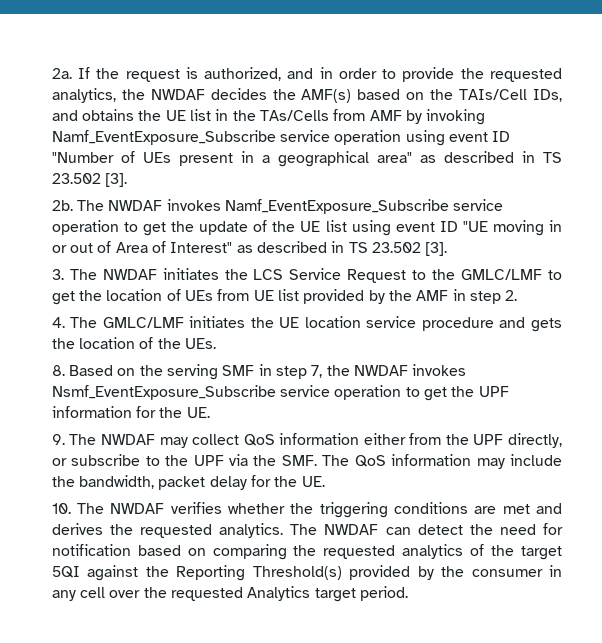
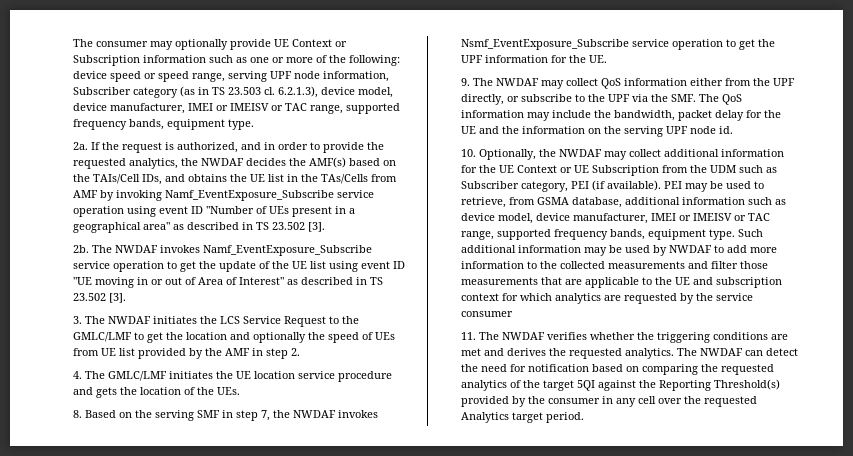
(51, 73) none -> [73,39,348,50] [73,55,401,66] [73,71,390,82] [73,86,394,98] [73,103,401,114] [73,119,255,130] The consumer may optionally provide UE Context or Subscription information such as one or more of the following: device speed or speed range, serving UPF node information, Subscriber category (as in TS 23.503 cl. 6.2.1.3), device model, device manufacturer, IMEI or IMEISV or TAC range, supported frequency bands, equipment type. //
(163, 295) none -> [230,332,360,343] and optionally the speed
[301,476,325,487] [51,503,71,514] UE. // 10. -> [461,126,734,137] [461,149,785,160] [461,165,778,176] [461,180,765,192] [461,197,787,208] [461,213,771,224] [461,229,764,240] [461,245,778,256] [461,261,769,269] [461,277,783,288] [461,293,754,304] [461,311,514,317] [461,332,477,340] UE and the information on the serving UPF node id. // 10. Optionally, the NWDAF may collect additional information for the UE Context or UE Subscription from the UDM such as Subscriber category, PEI (if available). PEI may be used to retrieve, from GSMA database, additional information such as device model, device manufacturer, IMEI or IMEISV or TAC range, supported frequency bands, equipment type. Such additional information may be used by NWDAF to add more information to the collected measurements and filter those measurements that are applicable to the UE and subscription context for which analytics are requested by the service consumer // 11.

